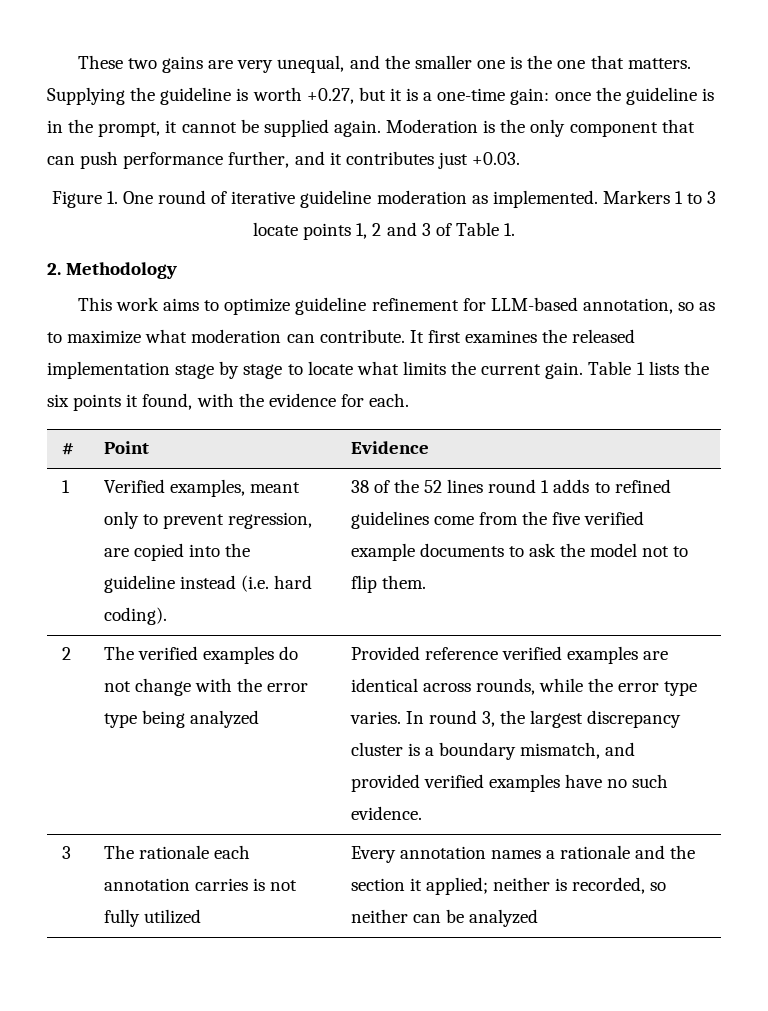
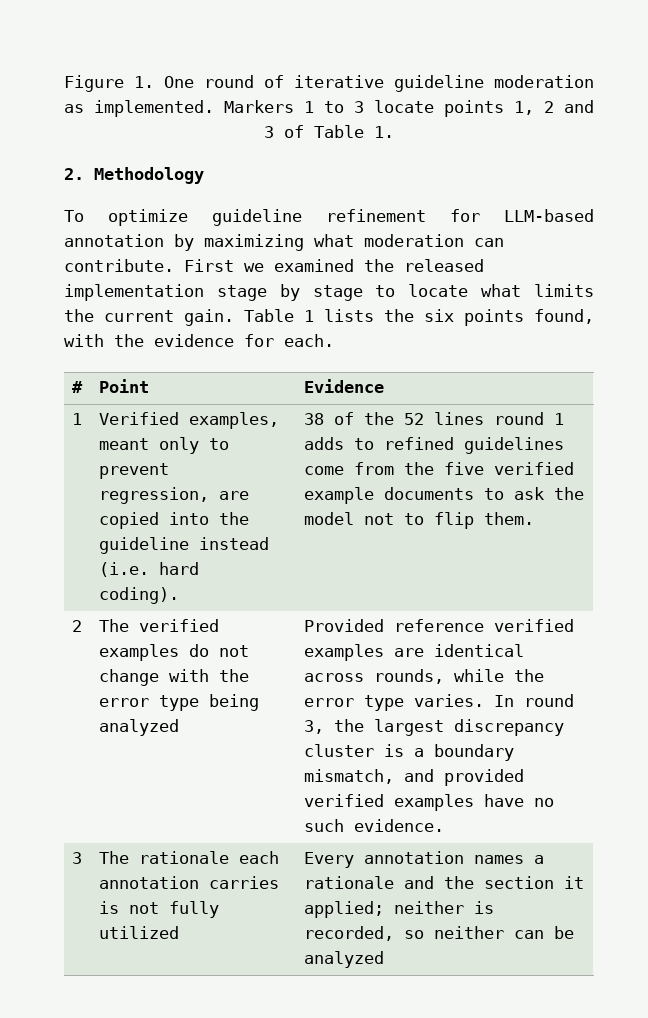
[77,55,691,73] [47,87,714,105] [47,119,695,137] [47,151,521,169] These two gains are very unequal, and the smaller one is the one that matters. Supplying the guideline is worth +0.27, but it is a one-time gain: once the guideline is in the prompt, it cannot be supplied again. Moderation is the only component that can push performance further, and it contributes just +0.03. // -> (64, 83) none
[77,297,220,311] This work aims to -> [64,210,84,222] To
[582,298,716,314] [47,330,142,344] annotation, so as to maximize -> [64,234,304,251] annotation by maximizing
[409,330,538,343] It first examines -> [184,259,354,272] First we examined
[126,394,139,407] it -> (524, 317) none

